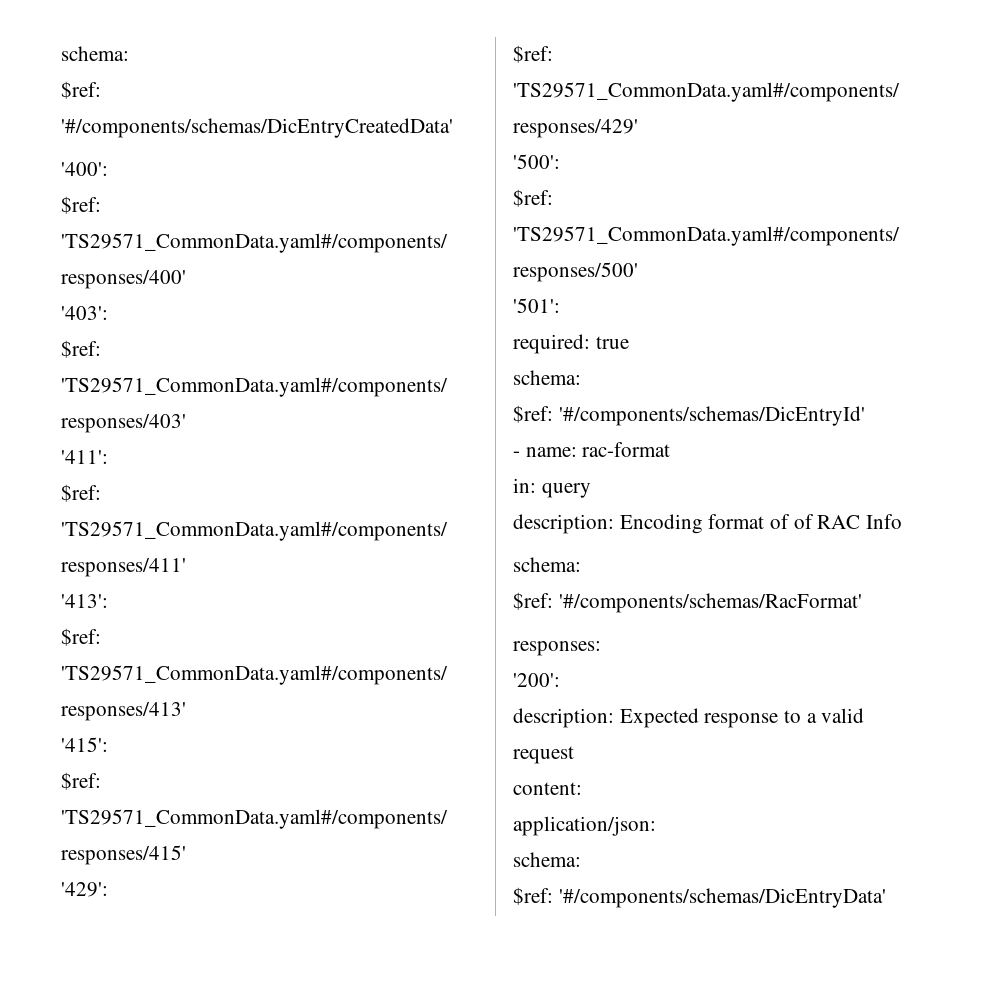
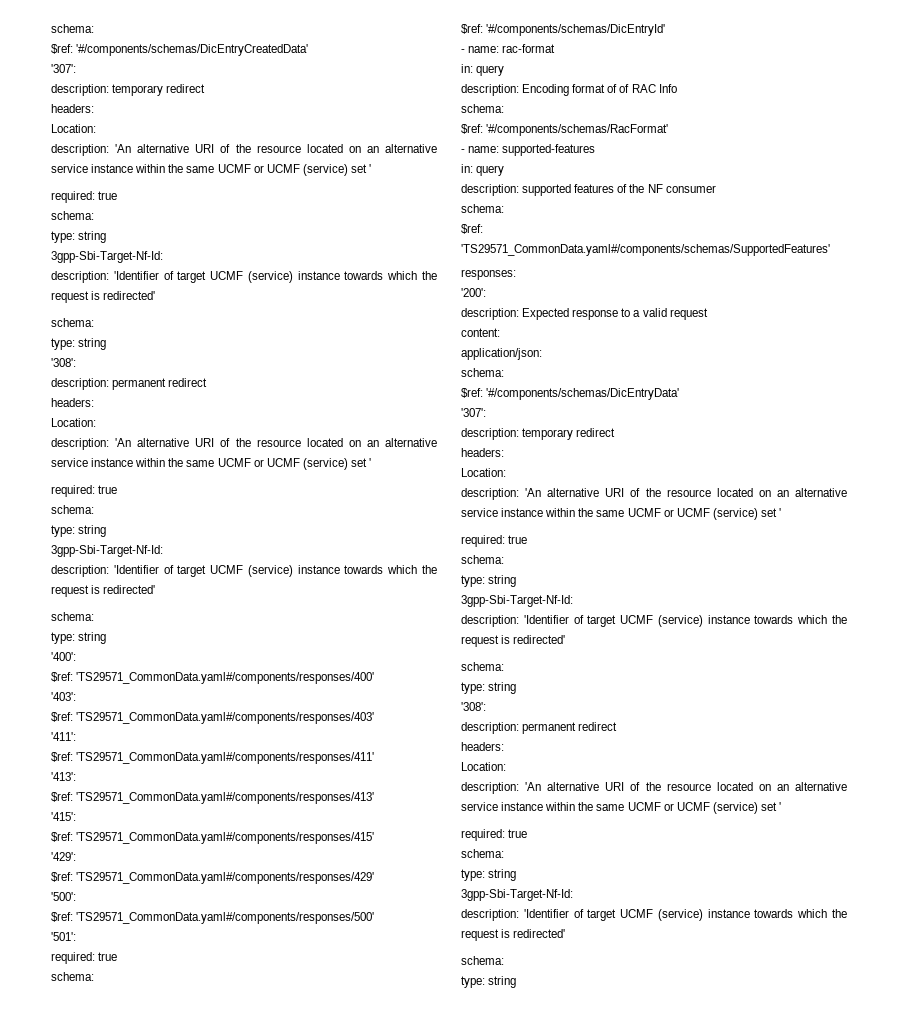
(453, 128) none -> [51,64,76,73] [51,84,206,96] [51,104,94,113] [51,124,96,133] [51,144,437,156] [51,164,372,176] [51,191,118,203] [51,211,94,220] [51,231,107,243] [51,251,163,263] [51,271,437,283] [51,291,156,303] [51,318,94,327] [51,338,107,350] [51,358,76,367] [51,378,208,390] [51,398,94,407] [51,418,96,427] [51,438,437,450] [51,458,372,470] [51,485,118,497] [51,505,94,514] [51,525,107,537] [51,545,163,557] [51,565,437,577] [51,585,156,597] [51,612,94,621] [51,632,107,644] // '307': // description: temporary redirect // headers: // Location: // description: 'An alternative URI of the resource located on an alternative service instance within the same UCMF or UCMF (service) set ' // required: true // schema: // type: string // 3gpp-Sbi-Target-Nf-Id: // description: 'Identifier of target UCMF (service) instance towards which the request is redirected' // schema: // type: string // '308': // description: permanent redirect // headers: // Location: // description: 'An alternative URI of the resource located on an alternative service instance within the same UCMF or UCMF (service) set ' // required: true // schema: // type: string // 3gpp-Sbi-Target-Nf-Id: // description: 'Identifier of target UCMF (service) instance towards which the request is redirected' // schema: // type: string
(862, 603) none -> [461,144,596,156] [461,164,505,176] [461,184,716,196] [461,204,504,213] [461,224,483,234] [461,244,830,256] // - name: supported-features // in: query // description: supported features of the NF consumer // schema: // $ref: 'TS29571_CommonData.yaml#/components/schemas/SupportedFeatures'
(886, 898) none -> [461,408,486,417] [461,428,616,440] [461,448,504,457] [461,468,506,477] [461,488,847,500] [461,508,782,520] [461,535,528,547] [461,555,504,564] [461,575,517,587] [461,595,573,607] [461,615,847,627] [461,635,566,647] [461,662,504,671] [461,682,517,694] [461,702,486,711] [461,722,618,734] [461,742,504,751] [461,762,506,771] [461,782,847,794] [461,802,782,814] [461,829,528,841] [461,849,504,858] [461,869,517,881] [461,889,573,901] [461,909,847,921] [461,929,566,941] [461,956,504,965] [461,976,517,988] // '307': // description: temporary redirect // headers: // Location: // description: 'An alternative URI of the resource located on an alternative service instance within the same UCMF or UCMF (service) set ' // required: true // schema: // type: string // 3gpp-Sbi-Target-Nf-Id: // description: 'Identifier of target UCMF (service) instance towards which the request is redirected' // schema: // type: string // '308': // description: permanent redirect // headers: // Location: // description: 'An alternative URI of the resource located on an alternative service instance within the same UCMF or UCMF (service) set ' // required: true // schema: // type: string // 3gpp-Sbi-Target-Nf-Id: // description: 'Identifier of target UCMF (service) instance towards which the request is redirected' // schema: // type: string

